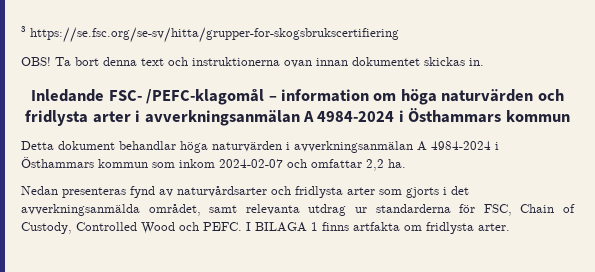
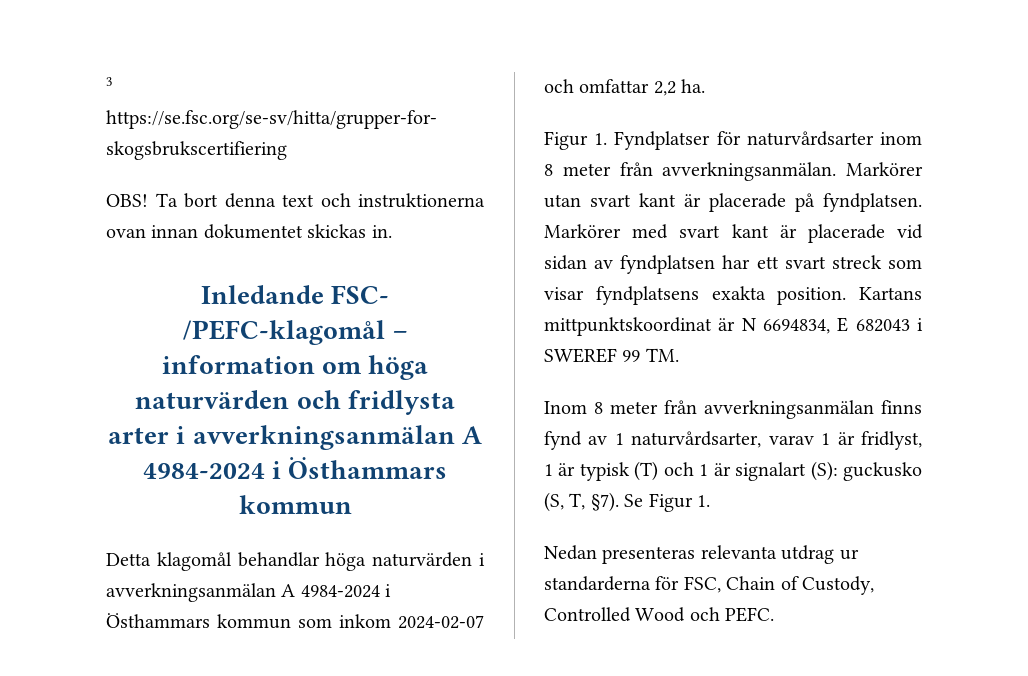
[58,141,115,150] dokument -> [156,552,232,571] klagomål
[21,186,469,198] [21,204,238,216] Nedan presenteras fynd av naturvårdsarter och fridlysta arter som gjorts i det avverkningsanmälda området, samt -> [544,131,922,150] [544,162,923,181] [544,193,922,212] [544,224,923,243] [544,255,922,274] [544,286,922,305] [544,317,923,336] [544,348,679,363] [544,400,922,419] [544,431,922,450] [544,461,922,481] [544,492,710,512] [544,545,696,564] Figur 1. Fyndplatser för naturvårdsarter inom 8 meter från avverkningsanmälan. Markörer utan svart kant är placerade på fyndplatsen. Markörer med svart kant är placerade vid sidan av fyndplatsen har ett svart streck som visar fyndplatsens exakta position. Kartans mittpunktskoordinat är N 6694834, E 682043 i SWEREF 99 TM. // Inom 8 meter från avverkningsanmälan finns fynd av 1 naturvårdsarter, varav 1 är fridlyst, 1 är typisk (T) och 1 är signalart (S): guckusko (S, T, §7). Se Figur 1. // Nedan presenteras
[246,222,510,234] I BILAGA 1 finns artfakta om fridlysta arter. -> (775, 614) none

